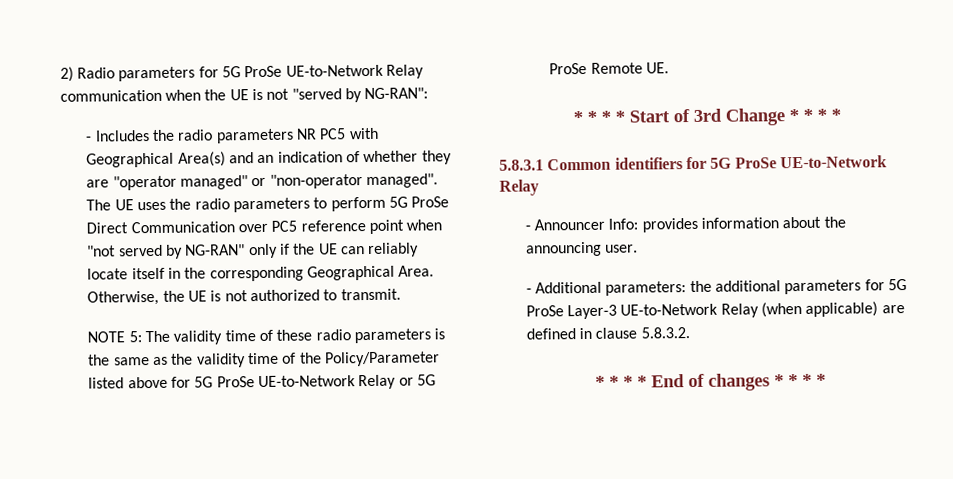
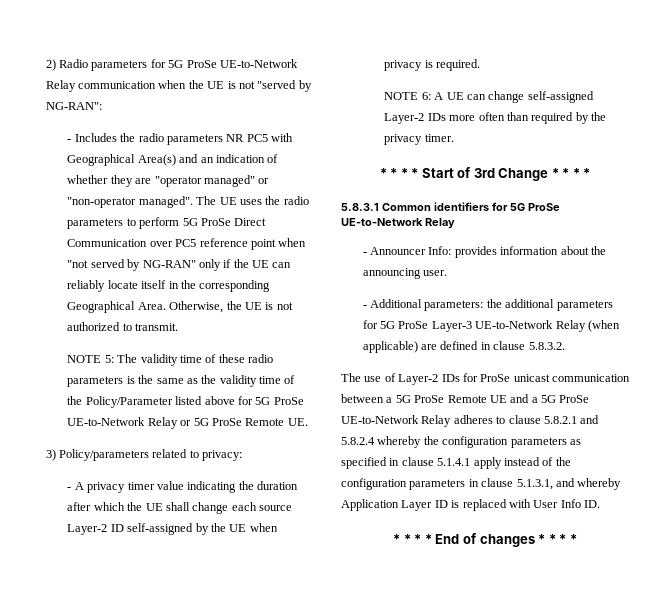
(669, 68) none -> [45,449,243,461] [67,481,299,493] [67,502,293,514] [67,523,278,535] [384,59,481,71] [384,91,594,103] [384,112,607,124] [384,134,454,145] // 3) Policy/parameters related to privacy: // - A privacy timer value indicating the duration after which the UE shall change each source Layer-2 ID self-assigned by the UE when privacy is required. // NOTE 6: A UE can change self-assigned Layer-2 IDs more often than required by the privacy timer.
(690, 333) none -> [341,373,630,385] [341,394,590,403] [341,415,600,427] [341,436,581,448] [341,457,571,469] [341,478,622,490] [341,499,600,511] // The use of Layer-2 IDs for ProSe unicast communication between a 5G ProSe Remote UE and a 5G ProSe UE-to-Network Relay adheres to clause 5.8.2.1 and 5.8.2.4 whereby the configuration parameters as specified in clause 5.1.4.1 apply instead of the configuration parameters in clause 5.1.3.1, and whereby Application Layer ID is replaced with User Info ID.

